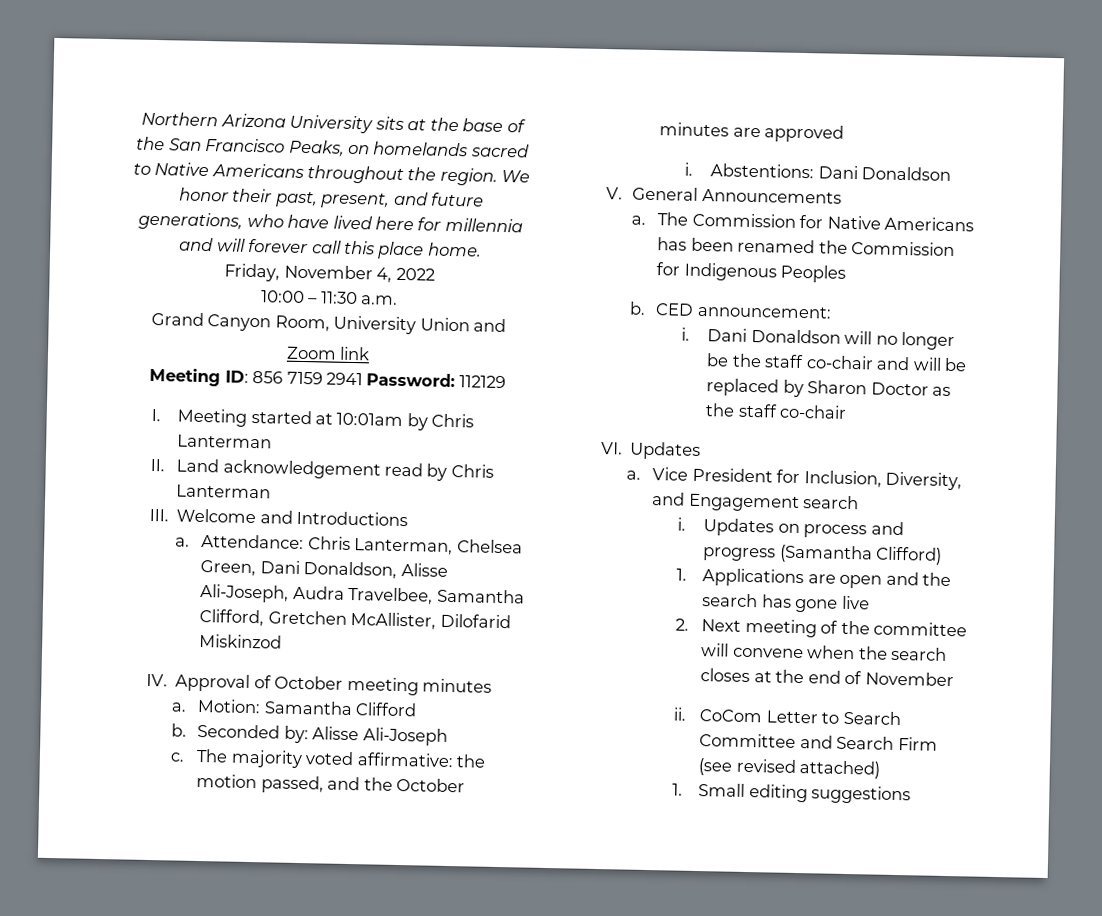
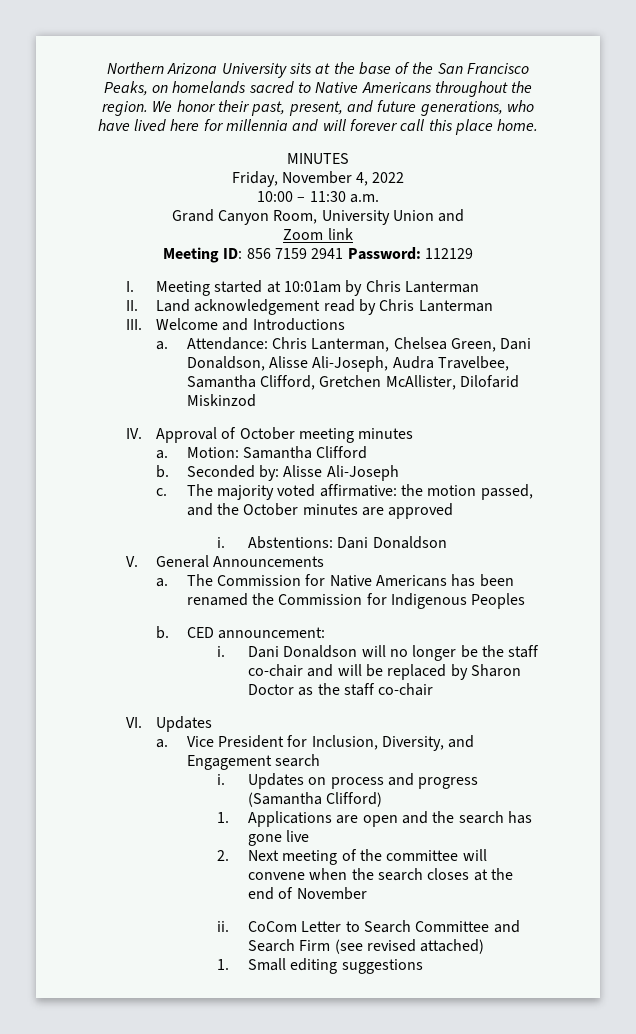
(482, 249) none -> [287,153,349,164] // MINUTES

